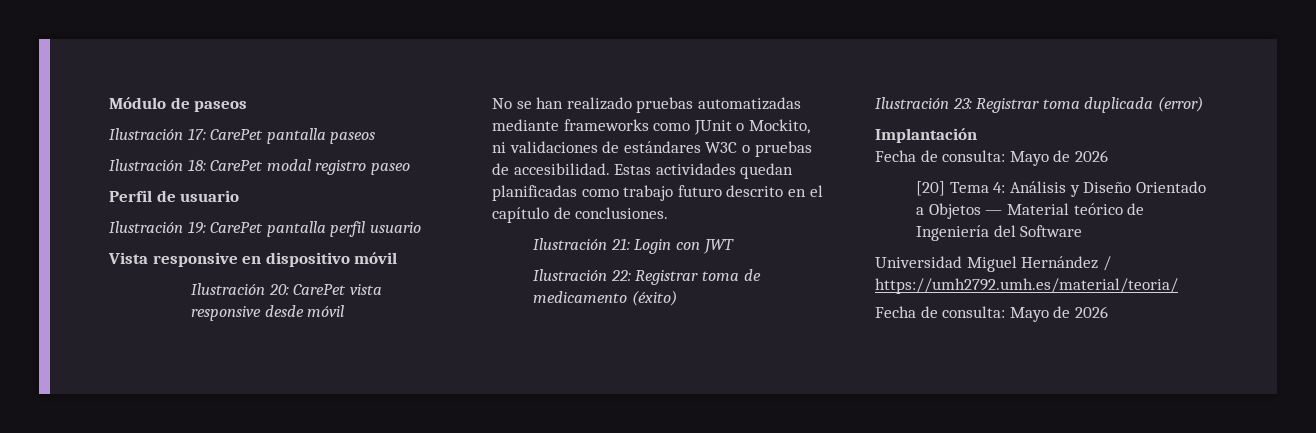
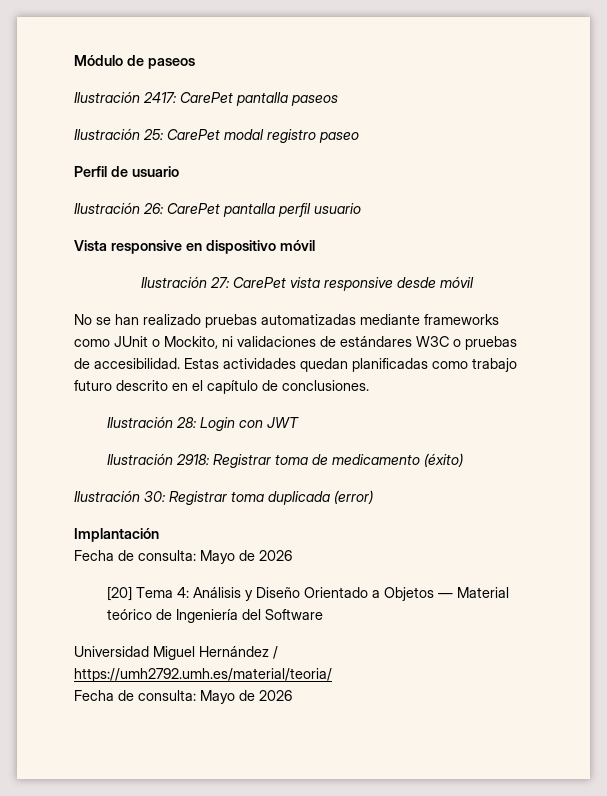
[187,128,206,140] 17: -> [143,92,176,103] 2417:
[187,159,206,171] 18: -> [143,129,163,140] 25:
[187,221,206,234] 19: -> [143,203,163,214] 26:
[268,284,289,295] 20: -> [209,277,229,288] 27:
[610,238,630,250] 21: -> [176,417,197,428] 28:
[610,270,631,281] 22: -> [176,454,210,465] 2918:
[952,98,972,109] 23: -> [144,491,165,502] 30:

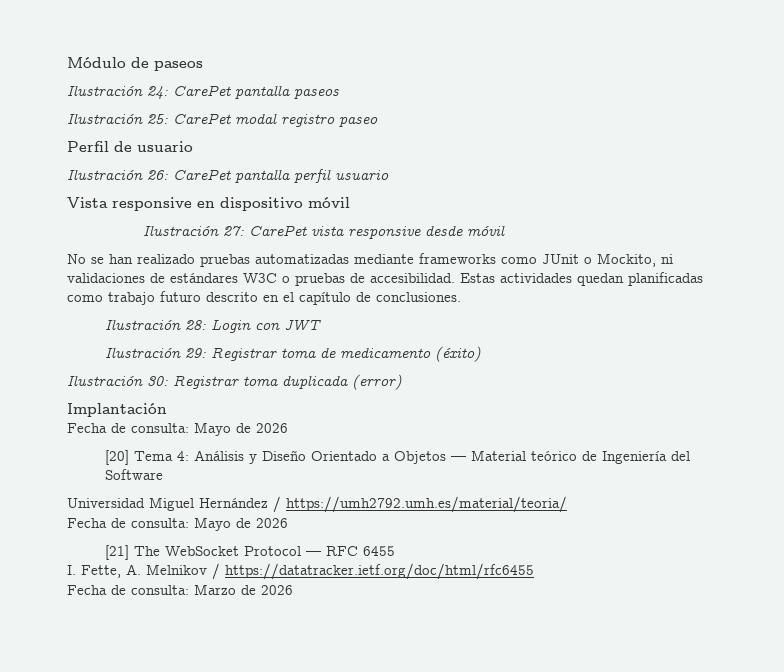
[143,92,176,103] 2417: -> [147,86,168,99] 24:
[176,454,210,465] 2918: -> [185,348,207,358] 29:
(292, 695) none -> [105,545,396,560] [67,563,534,580] [67,584,293,595] // [21] The WebSocket Protocol — RFC 6455 // I. Fette, A. Melnikov / https://datatracker.ietf.org/doc/html/rfc6455 // Fecha de consulta: Marzo de 2026

